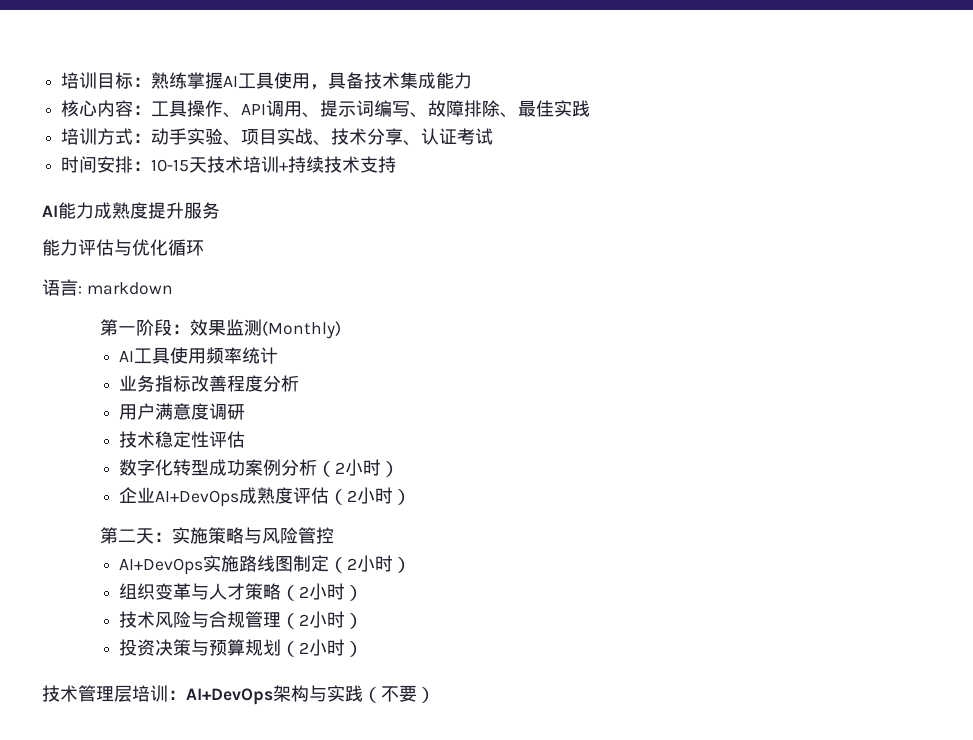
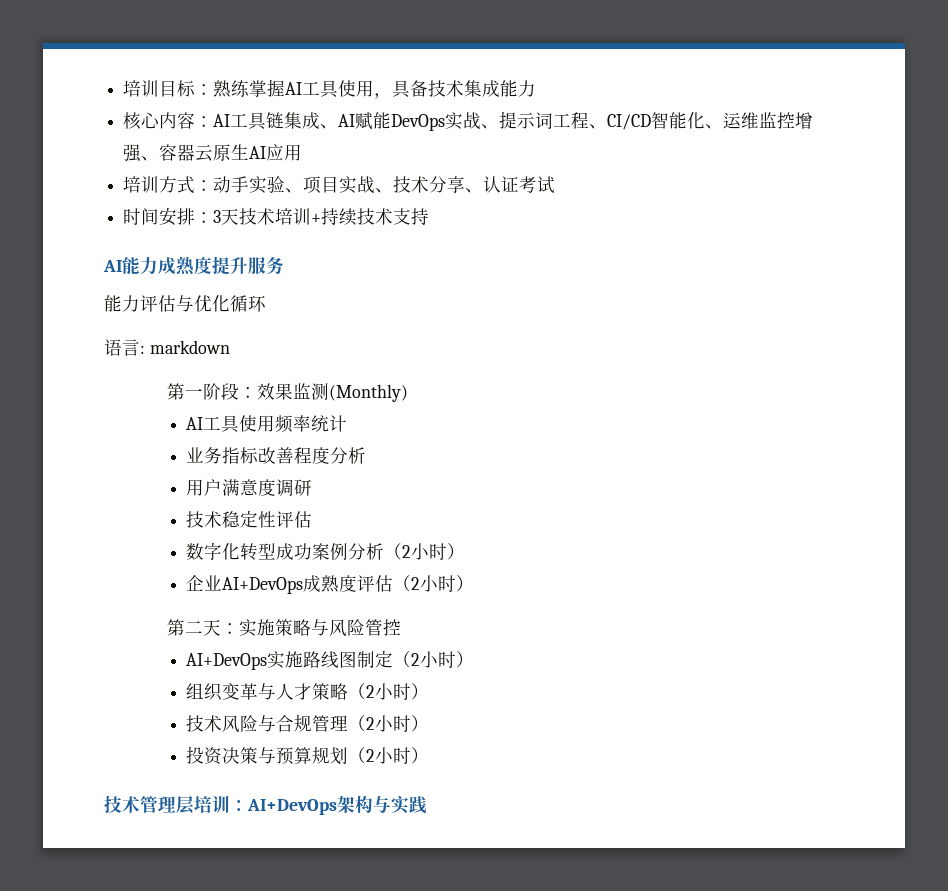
[151,100,591,118] 工具操作、API调用、提示词编写、故障排除、最佳实践 -> [213,111,814,131] [123,144,303,162] AI工具链集成、AI赋能DevOps实战、提示词工程、CI/CD智能化、运维监控增强、容器云原生AI应用
[151,159,190,172] 10-15 -> [213,210,222,223] 3
[363,685,435,703] （不要） -> (427, 805) none

